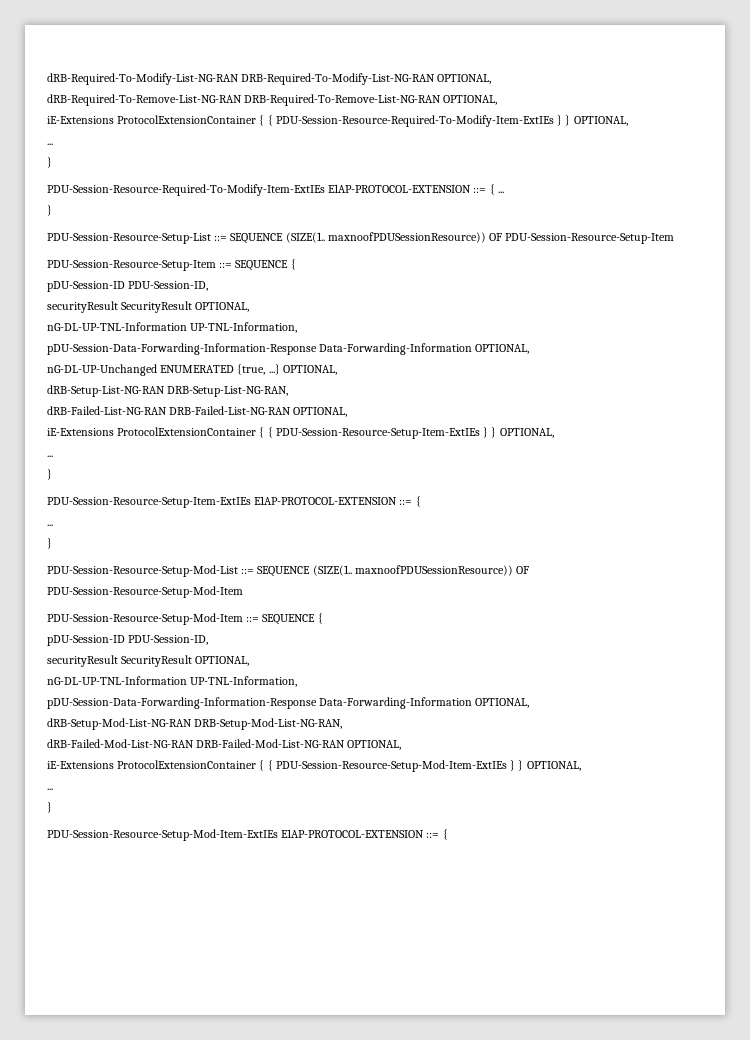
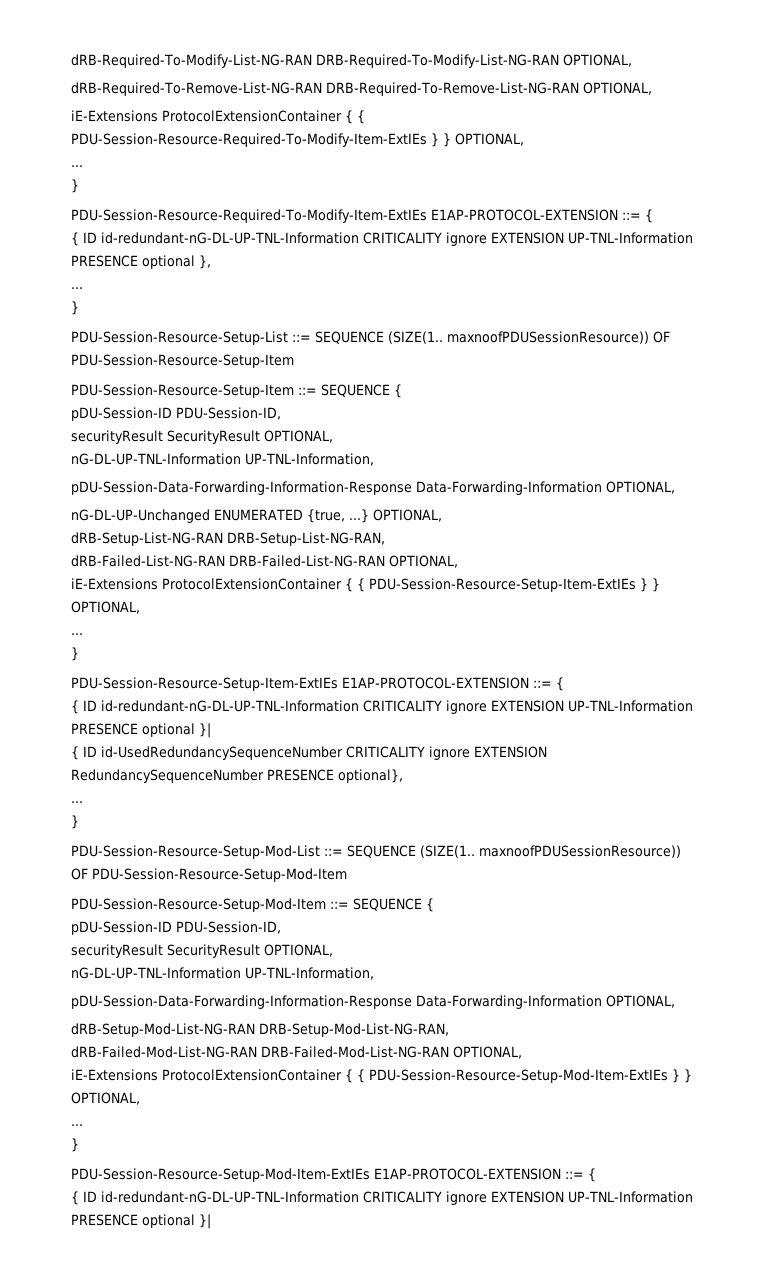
(495, 189) none -> [71,232,693,246] [71,255,211,269] // { ID id-redundant-nG-DL-UP-TNL-Information CRITICALITY ignore EXTENSION UP-TNL-Information PRESENCE optional }, //
(421, 501) none -> [71,700,693,714] [71,723,211,738] [71,746,547,760] [71,769,403,783] // { ID id-redundant-nG-DL-UP-TNL-Information CRITICALITY ignore EXTENSION UP-TNL-Information PRESENCE optional }| // { ID id-UsedRedundancySequenceNumber CRITICALITY ignore EXTENSION RedundancySequenceNumber PRESENCE optional},
(448, 834) none -> [71,1191,693,1205] [71,1214,211,1229] // { ID id-redundant-nG-DL-UP-TNL-Information CRITICALITY ignore EXTENSION UP-TNL-Information PRESENCE optional }|

